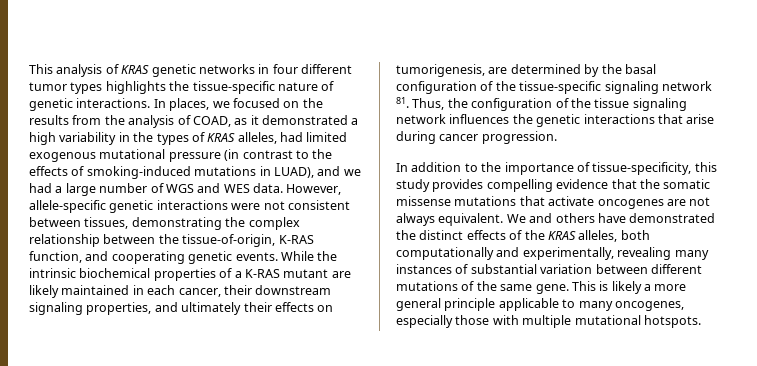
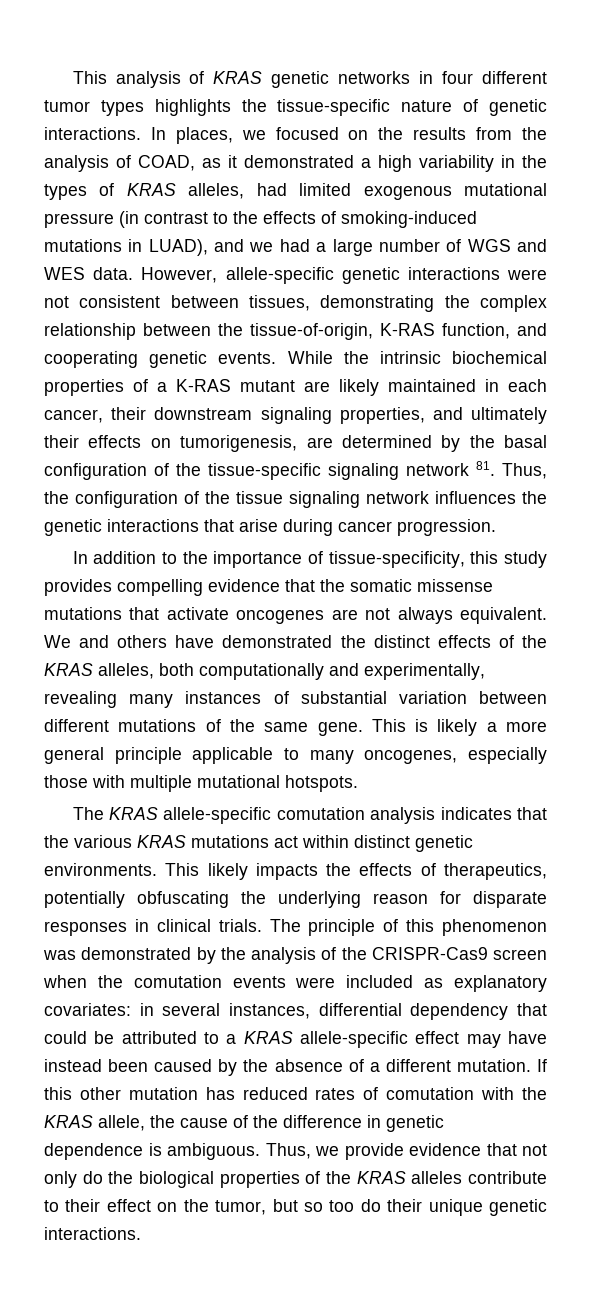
(701, 321) none -> [72,807,547,824] [44,835,473,852] [44,863,547,880] [44,891,547,908] [44,919,547,936] [43,947,547,964] [43,975,547,992] [44,1003,547,1020] [44,1031,547,1048] [44,1059,548,1076] [44,1087,548,1100] [44,1115,444,1132] [44,1143,547,1160] [44,1171,547,1188] [44,1199,547,1216] [44,1227,141,1240] // The KRAS allele-specific comutation analysis indicates that the various KRAS mutations act within distinct genetic environments. This likely impacts the effects of therapeutics, potentially obfuscating the underlying reason for disparate responses in clinical trials. The principle of this phenomenon was demonstrated by the analysis of the CRISPR-Cas9 screen when the comutation events were included as explanatory covariates: in several instances, differential dependency that could be attributed to a KRAS allele-specific effect may have instead been caused by the absence of a different mutation. If this other mutation has reduced rates of comutation with the KRAS allele, the cause of the difference in genetic dependence is ambiguous. Thus, we provide evidence that not only do the biological properties of the KRAS alleles contribute to their effect on the tumor, but so too do their unique genetic interactions.

